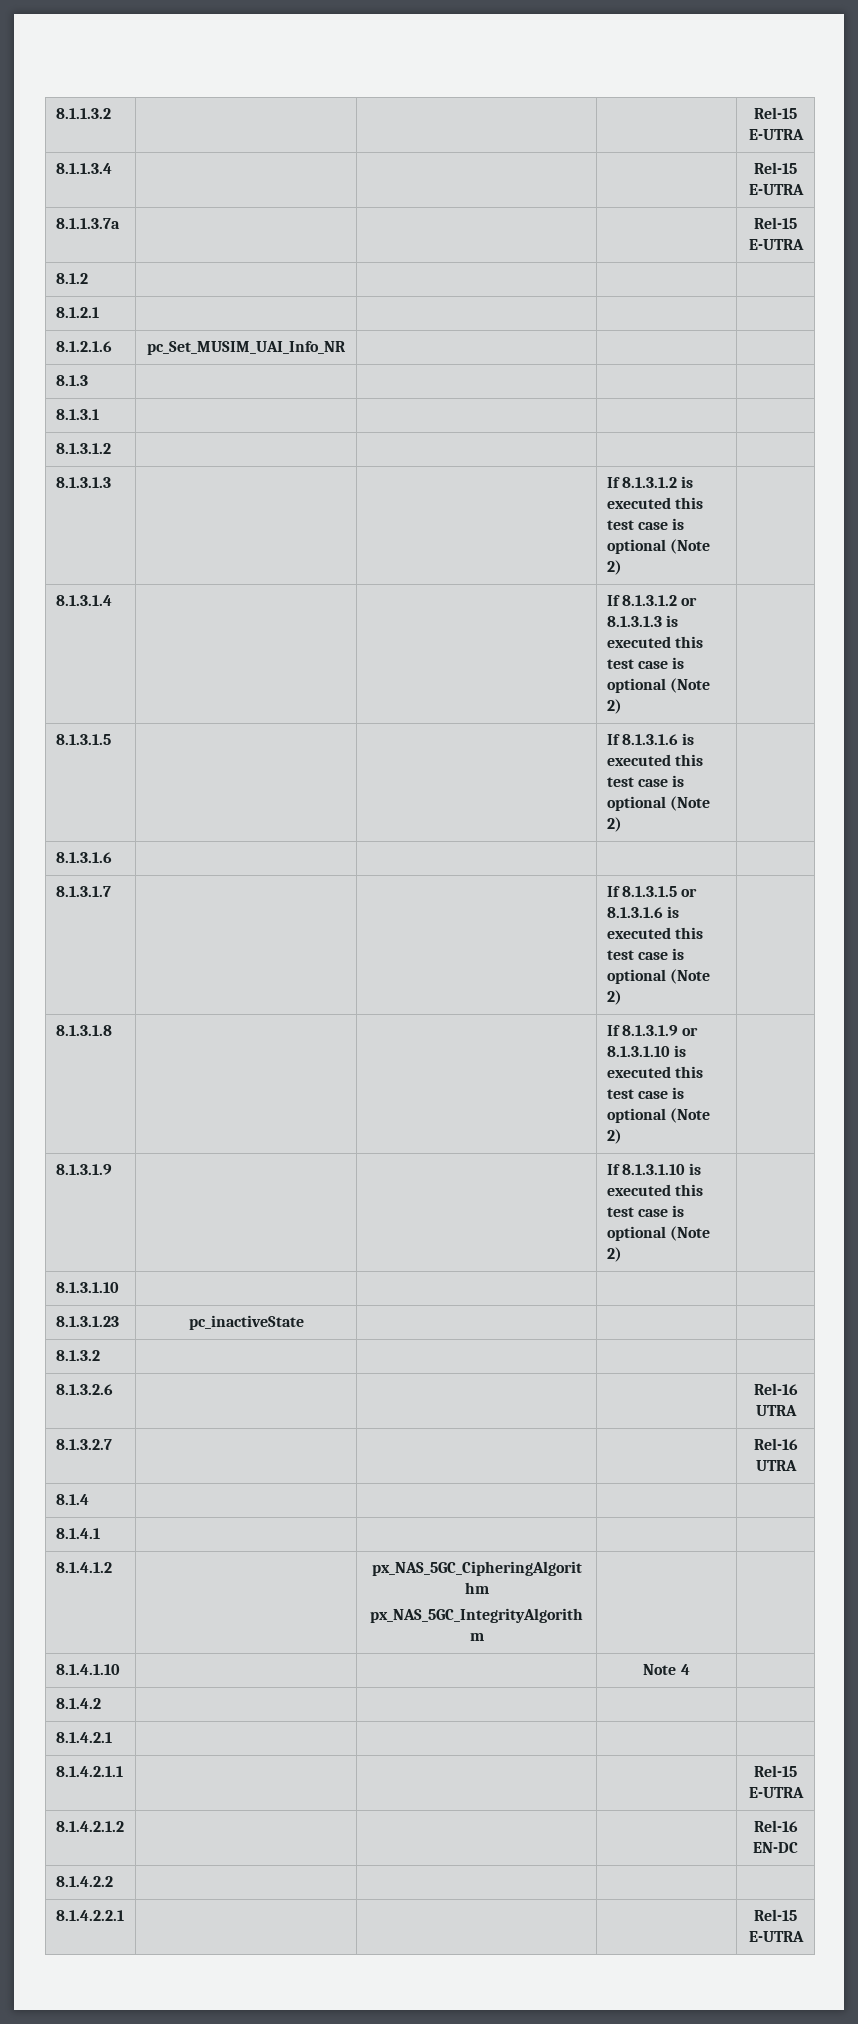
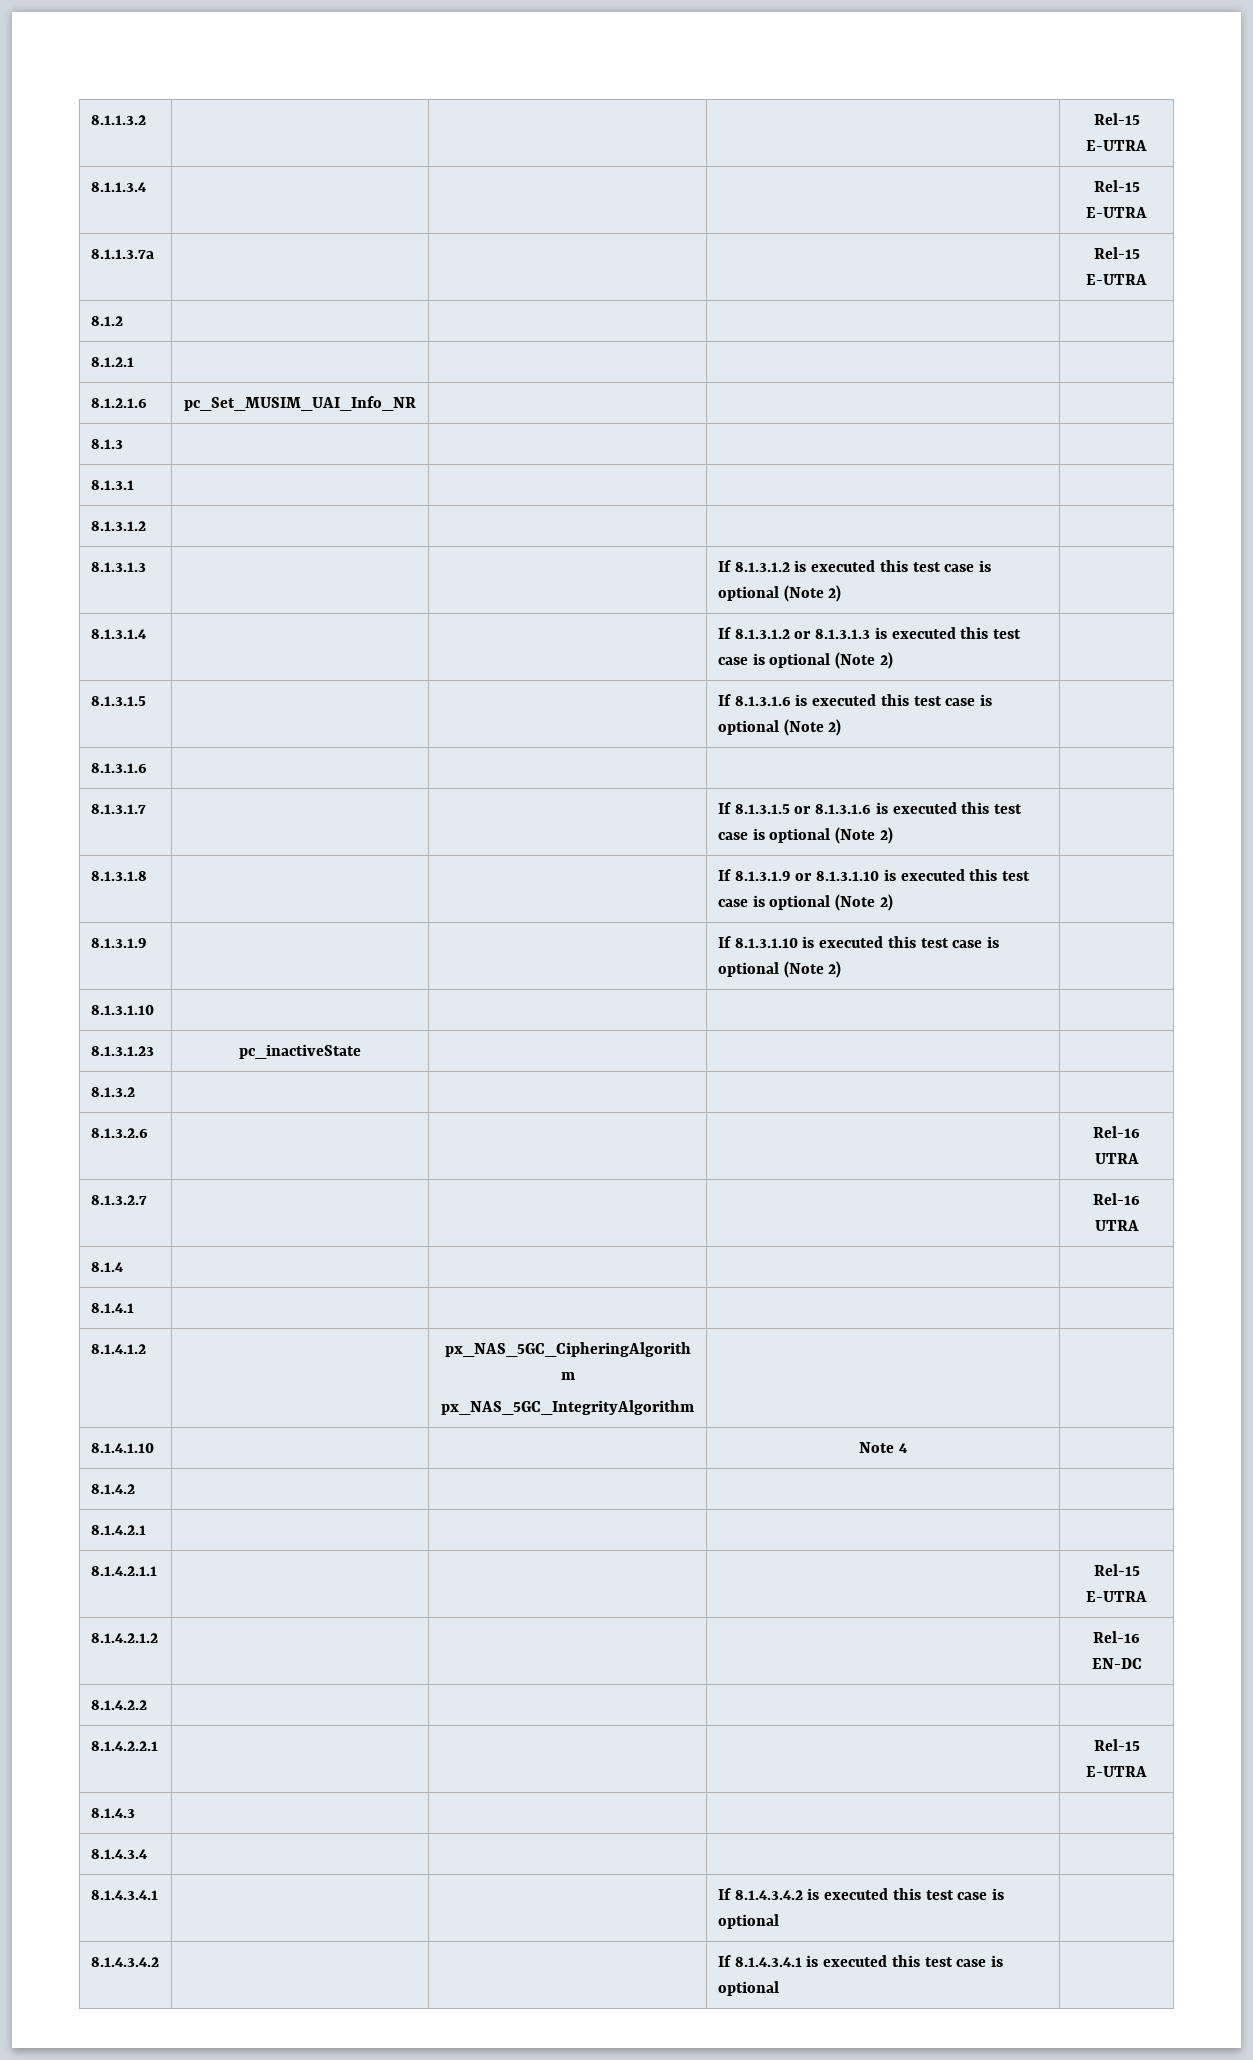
(804, 1936) none -> [90,1808,135,1818] [90,1849,148,1859] [90,1890,158,1900] [717,1888,1004,1900] [717,1914,779,1929] [90,1957,159,1967] [717,1955,1003,1967] [717,1981,779,1996] // 8.1.4.3 | | | | // 8.1.4.3.4 | | | | // 8.1.4.3.4.1 | | | If 8.1.4.3.4.2 is executed this test case is optional | // 8.1.4.3.4.2 | | | If 8.1.4.3.4.1 is executed this test case is optional |

